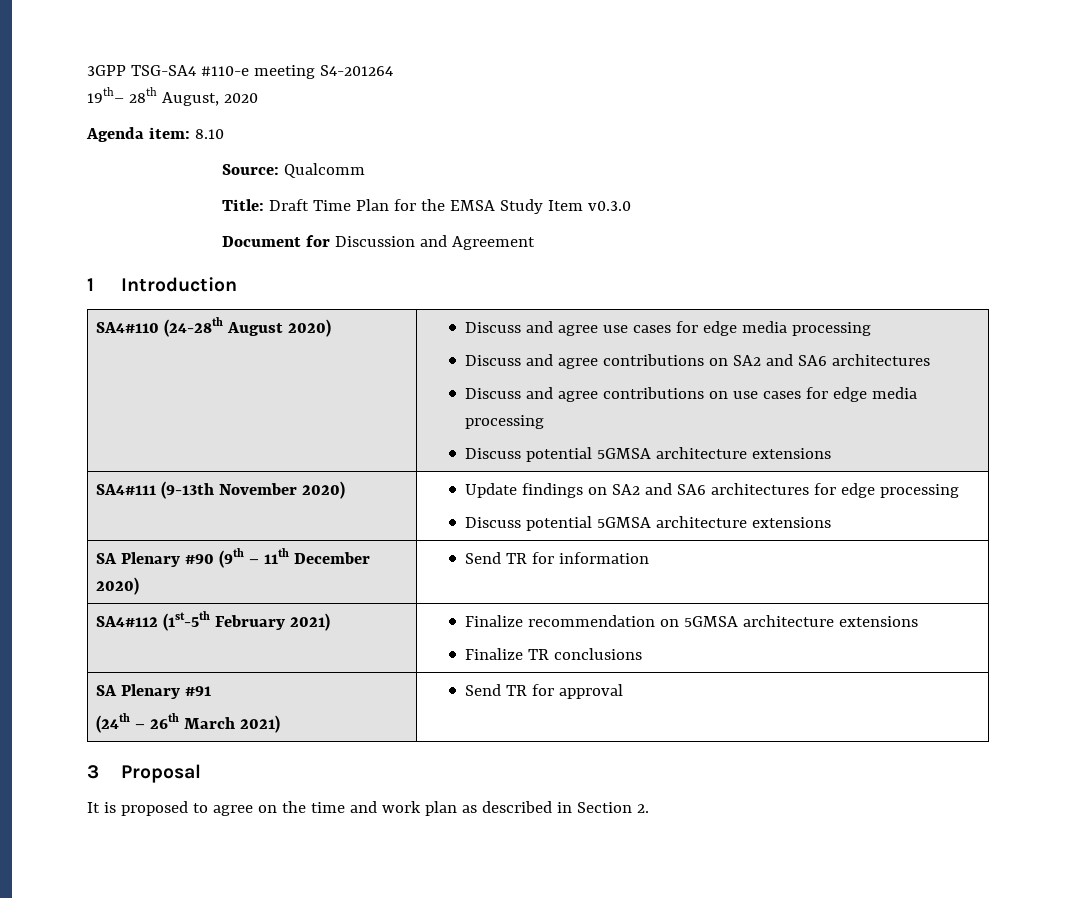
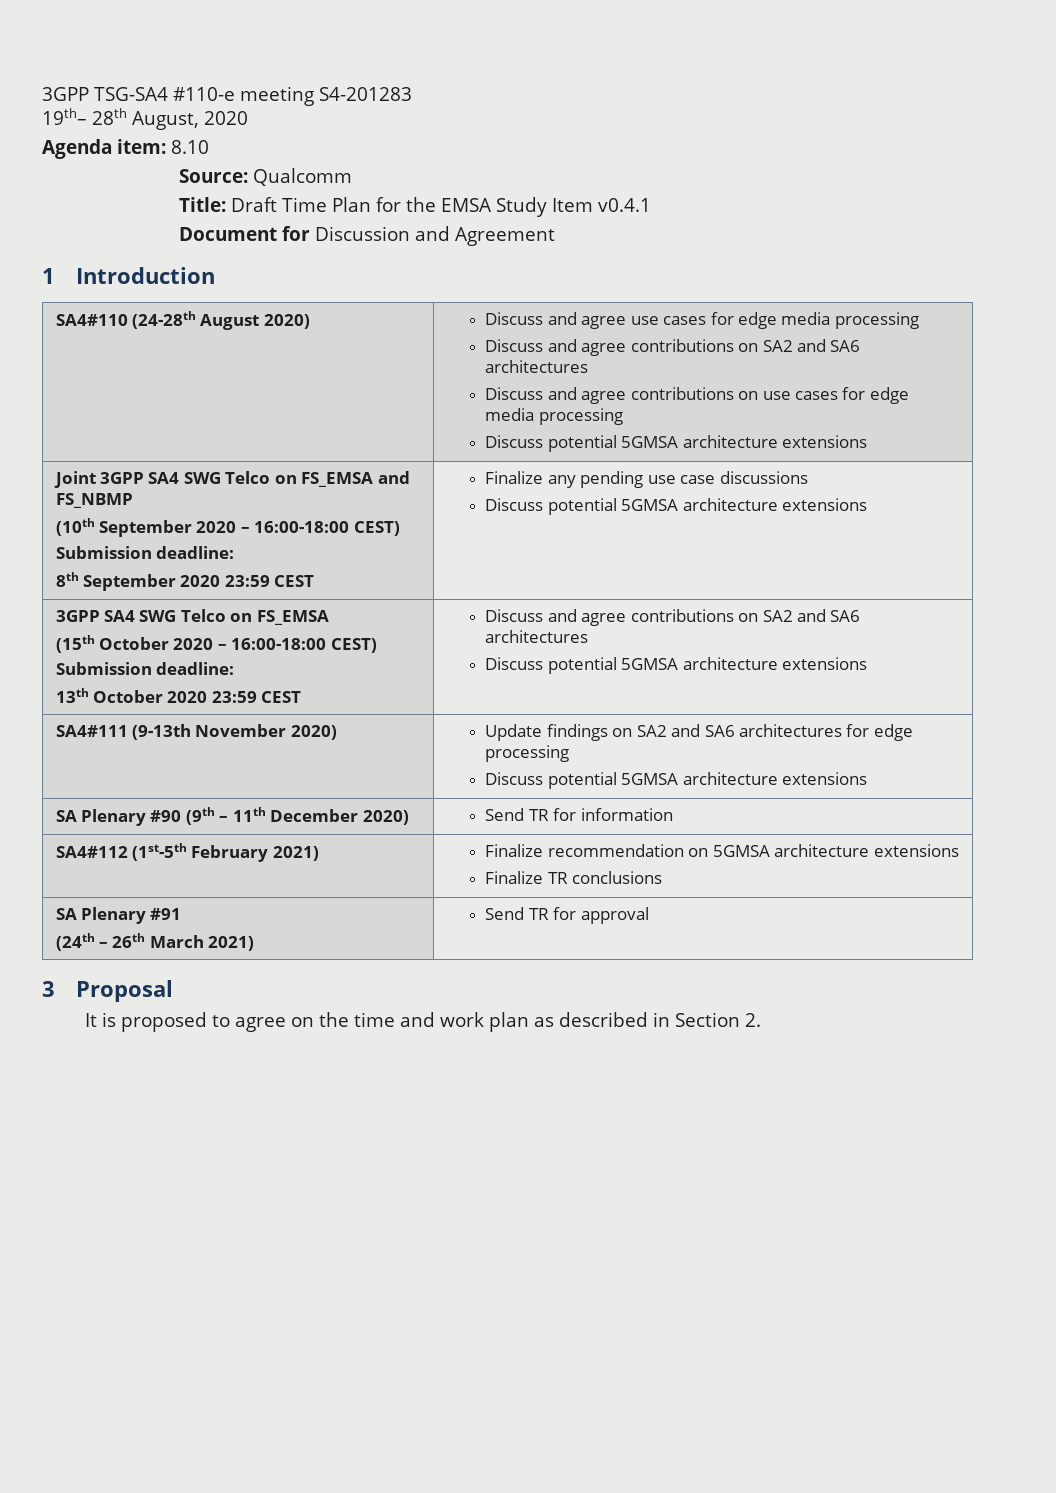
[319,65,393,76] S4-201264 -> [319,87,412,101] S4-201283
[587,201,631,211] v0.3.0 -> [598,198,652,212] v0.4.1
(832, 453) none -> [53,471,410,488] [55,493,133,508] [55,518,400,537] [55,546,234,559] [55,572,315,591] [485,471,808,488] [485,498,868,515] [55,609,329,625] [55,635,377,653] [55,662,234,675] [55,688,302,703] [485,609,861,626] [485,630,589,643] [485,657,868,674] // Joint 3GPP SA4 SWG Telco on FS_EMSA and FS_NBMP // (10th September 2020 – 16:00-18:00 CEST) // Submission deadline: // 8th September 2020 23:59 CEST | Finalize any pending use case discussions // Discuss potential 5GMSA architecture extensions // 3GPP SA4 SWG Telco on FS_EMSA // (15th October 2020 – 16:00-18:00 CEST) // Submission deadline: // 13th October 2020 23:59 CEST | Discuss and agree contributions on SA2 and SA6 architectures // Discuss potential 5GMSA architecture extensions

